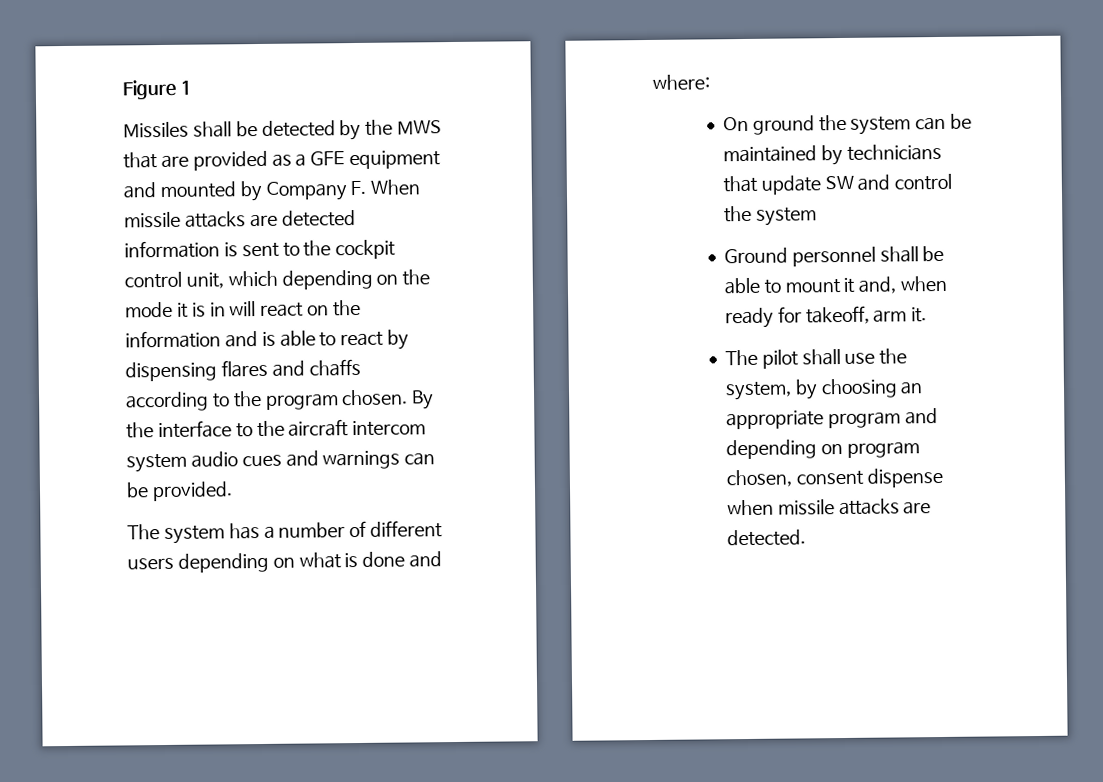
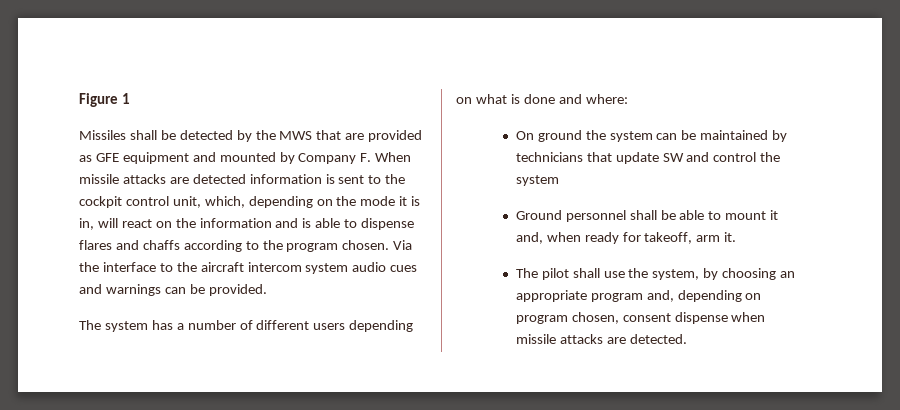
[295,153,307,167] a -> (92, 158) none
[227,270,278,287] which -> [204,196,245,208] which,
[209,302,226,317] in -> [79,218,94,230] in,
[340,329,410,350] [125,361,217,382] react by dispensing -> [361,218,415,230] dispense
[411,390,435,410] By -> [393,240,413,250] Via
[904,408,938,425] and -> [646,290,674,302] and,

